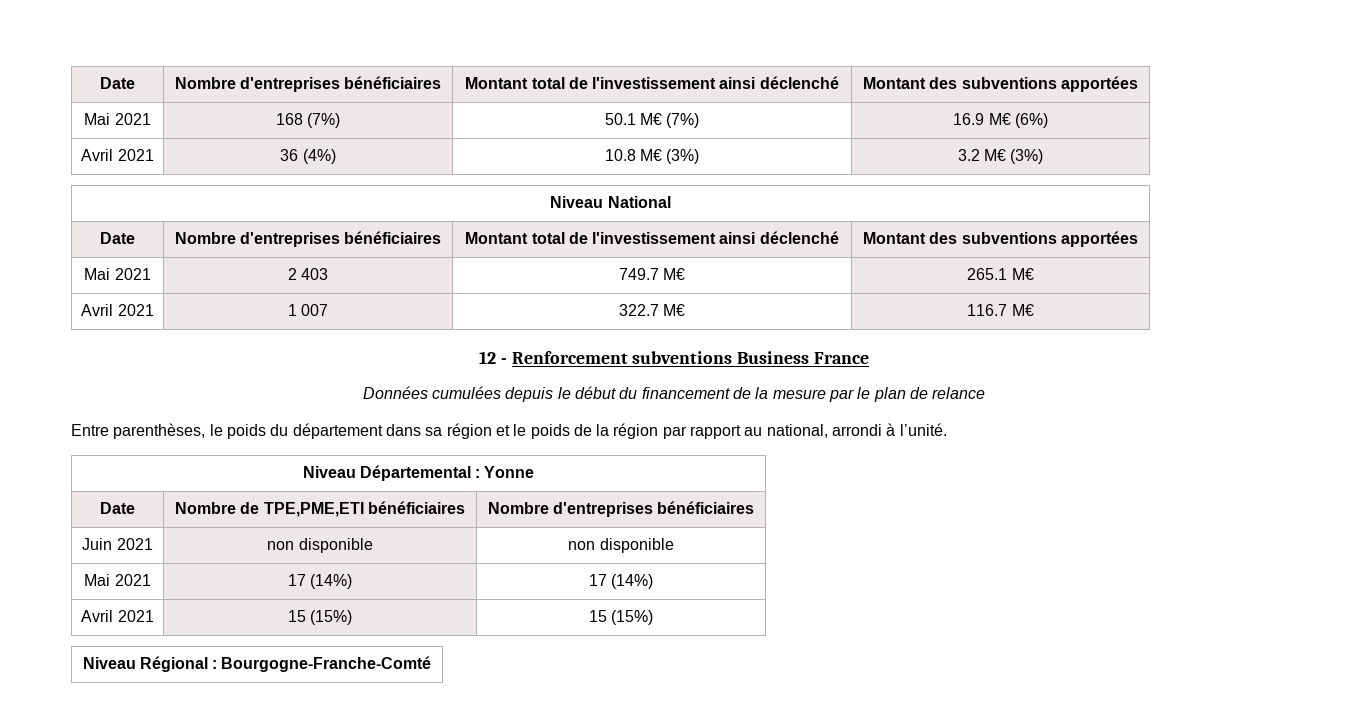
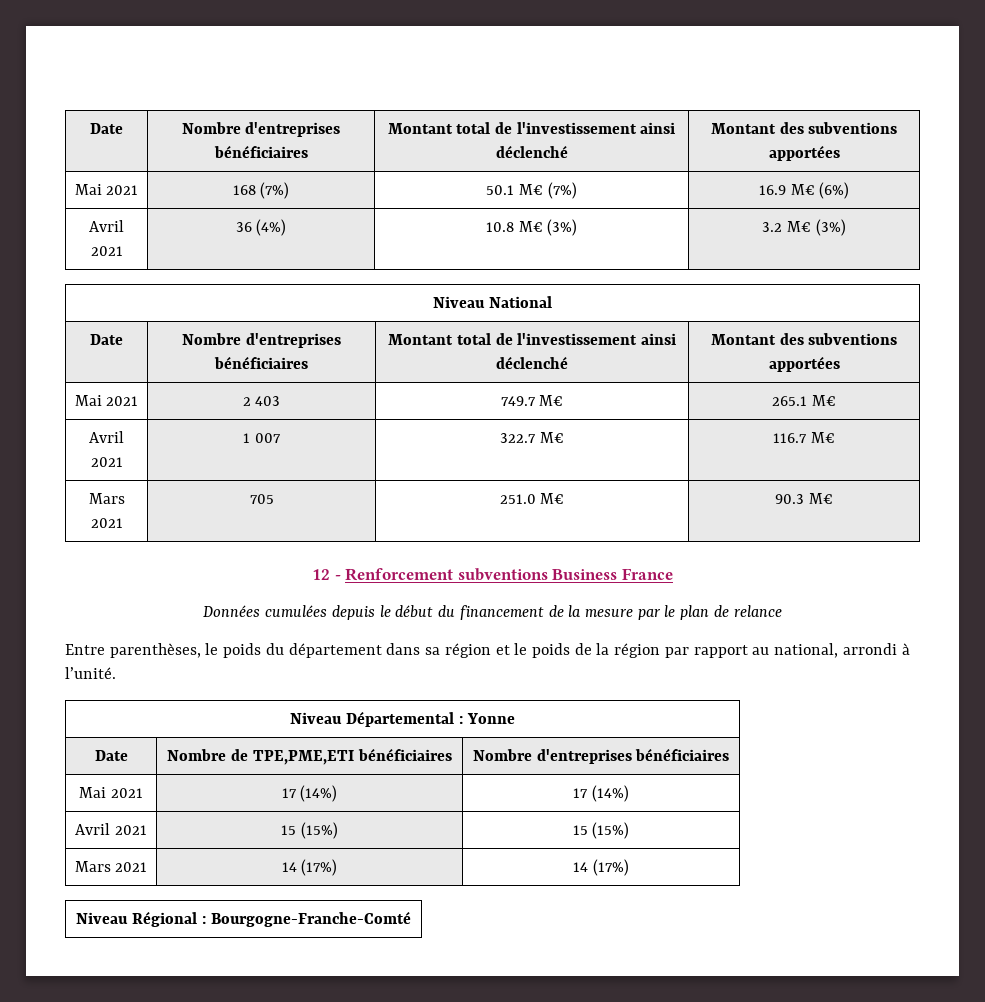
(1034, 310) none -> [88,493,125,504] [90,518,123,528] [249,494,274,504] [499,493,565,504] [775,493,833,504] // Mars 2021 | 705 | 251.0 M€ | 90.3 M€
[82,538,153,550] [267,538,373,553] [568,538,674,553] // Juin 2021 | non disponible | non disponible -> (730, 754) none
(654, 617) none -> [74,861,148,872] [281,859,338,876] [573,859,629,876] // Mars 2021 | 14 (17%) | 14 (17%)

